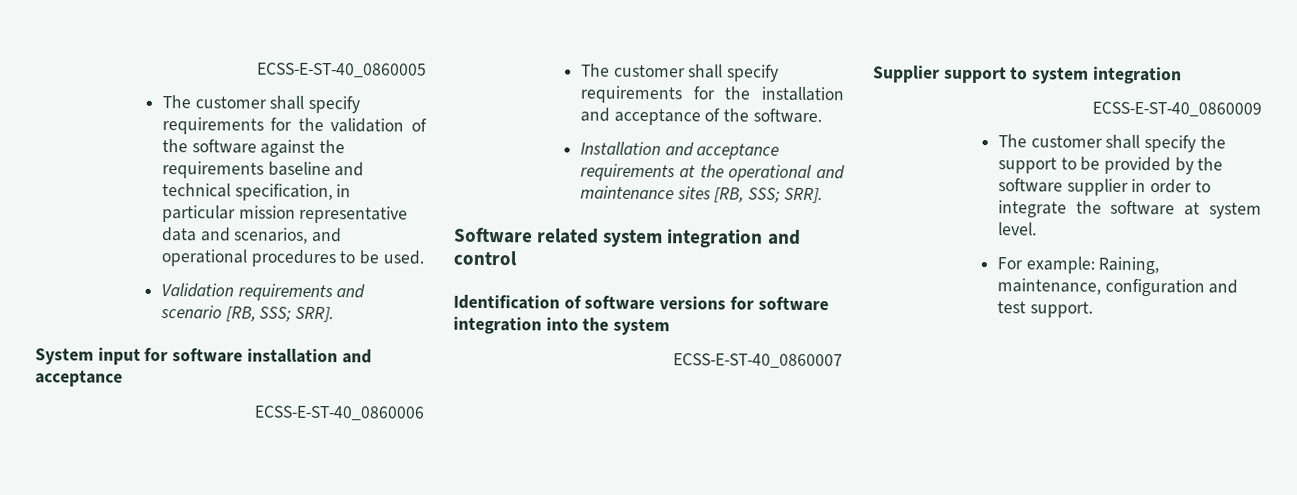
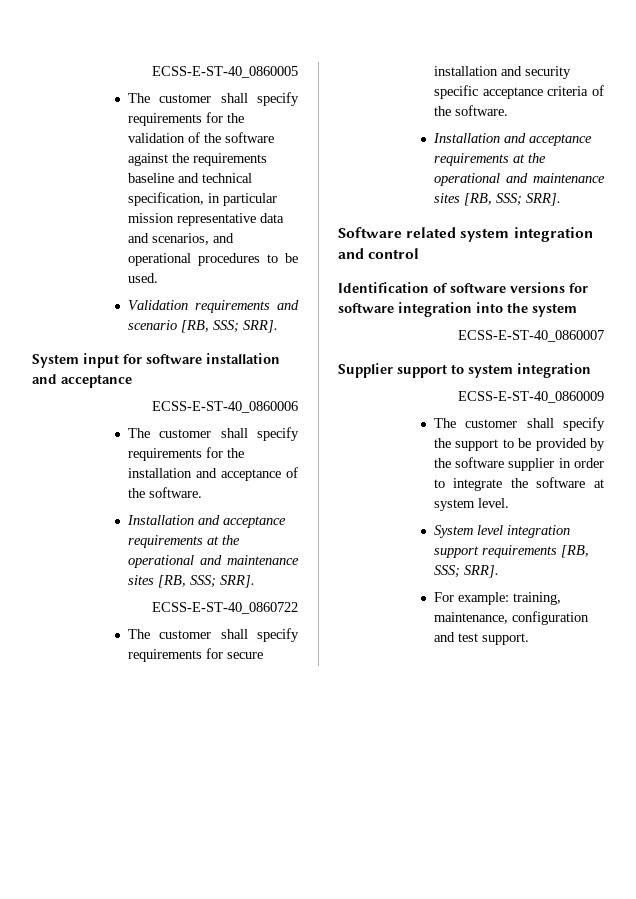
(823, 195) none -> [152,602,298,614] [127,628,299,642] [127,648,263,662] [433,66,571,79] [433,85,604,99] [433,105,508,116] [432,133,592,146] [433,153,546,166] [433,173,605,186] [433,193,561,206] // ECSS-E-ST-40_0860722 // The customer shall specify requirements for secure installation and security specific acceptance criteria of the software. // Installation and acceptance requirements at the operational and maintenance sites [RB, SSS; SRR].
(1037, 229) none -> [433,525,570,538] [433,545,589,558] [433,565,499,578] // System level integration support requirements [RB, SSS; SRR].
[1098,256,1160,275] Raining, -> [512,592,561,605] training,

